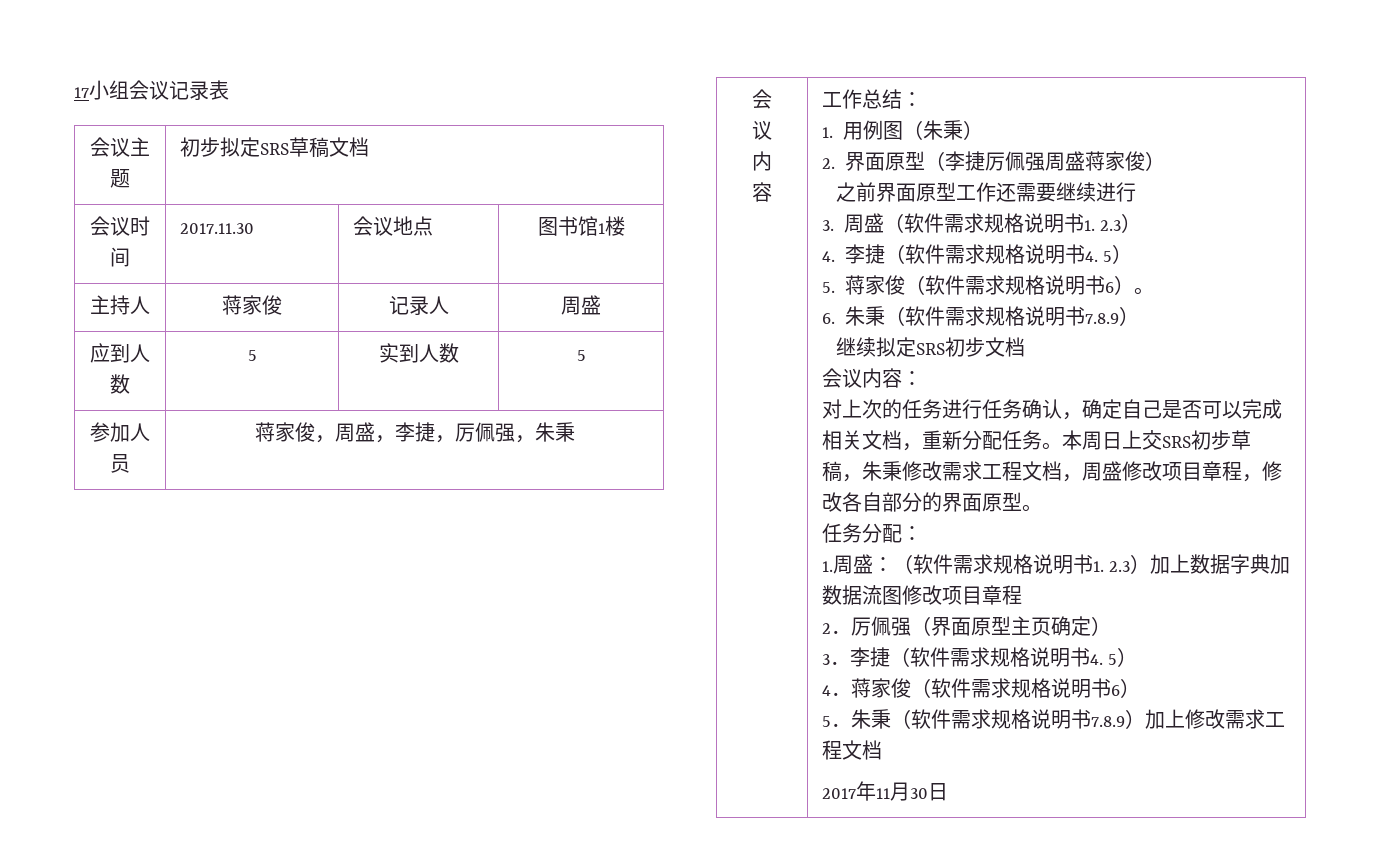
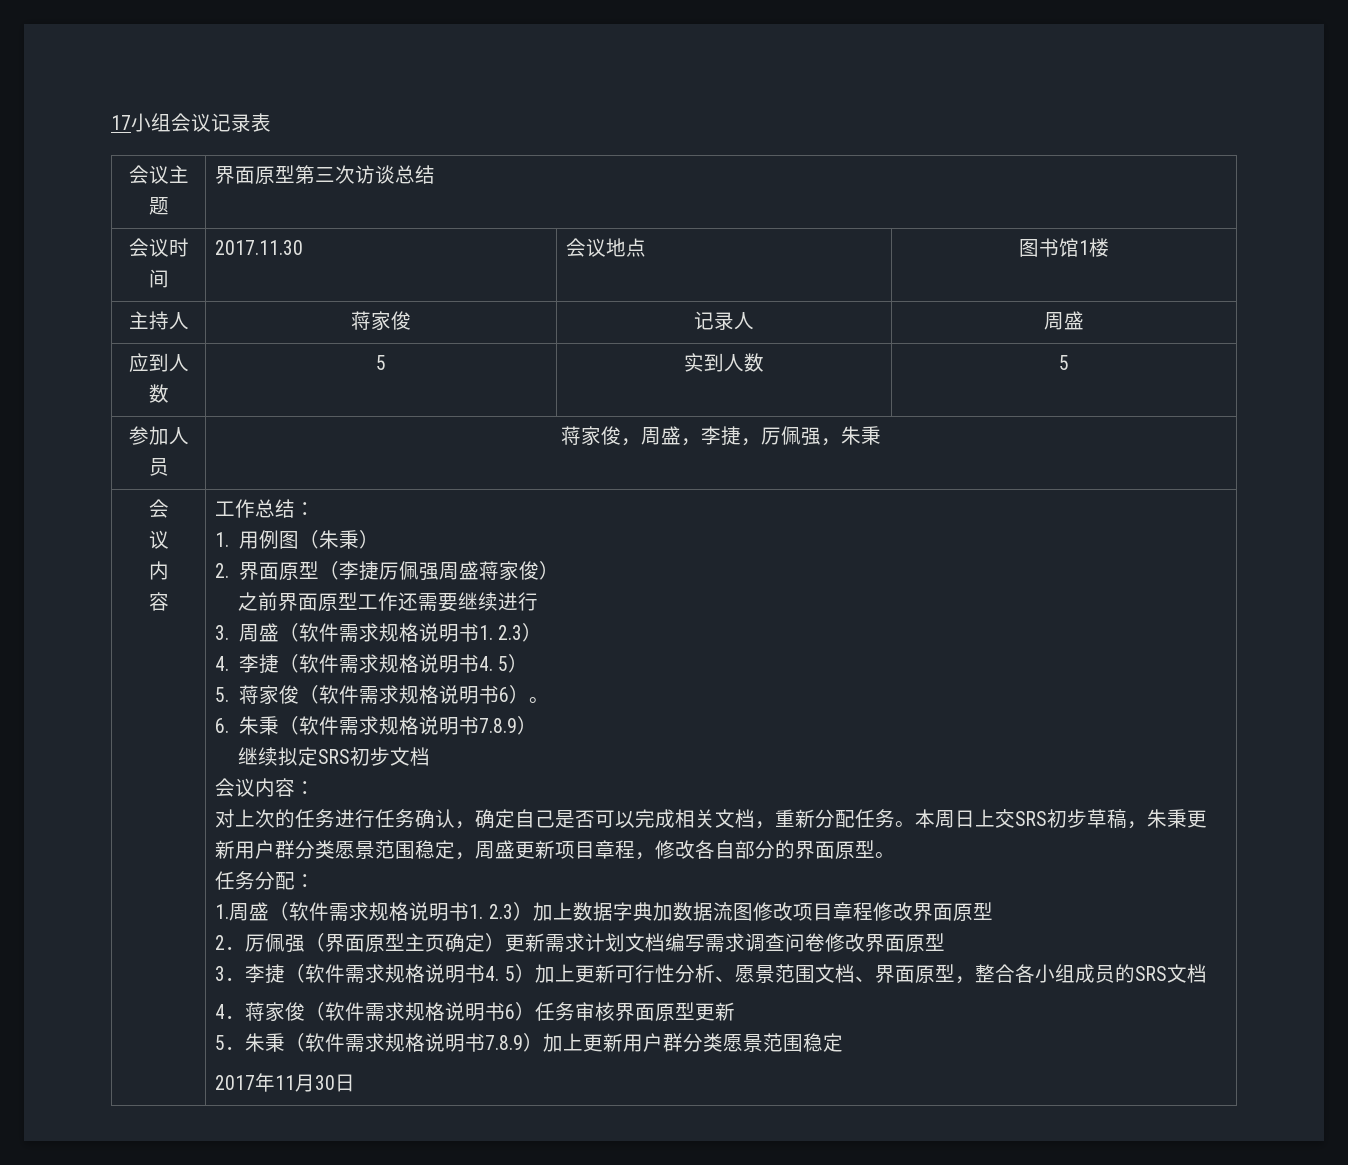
[180,137,370,158] 初步拟定SRS草稿文档 -> [215,165,436,184] 界面原型第三次访谈总结
[902,461,1163,482] 修改需求工程文档，周盛修改 -> [1187,810,1208,828] [215,840,556,860] 更新用户群分类愿景范围稳定，周盛更新
[873,557,894,572] ： -> (270, 911) none
(1023, 595) none -> [872,902,993,921] 修改界面原型
(1112, 626) none -> [505,933,946,952] 更新需求计划文档编写需求调查问卷修改界面原型
(1138, 657) none -> [534,964,1207,984] 加上更新可行性分析、愿景范围文档、界面原型，整合各小组成员的SRS文档
(1141, 688) none -> [535,1002,736,1021] 任务审核界面原型更新
[1185,709,1286,729] [822,740,883,760] 修改需求工程文档 -> [583,1033,844,1052] 更新用户群分类愿景范围稳定

